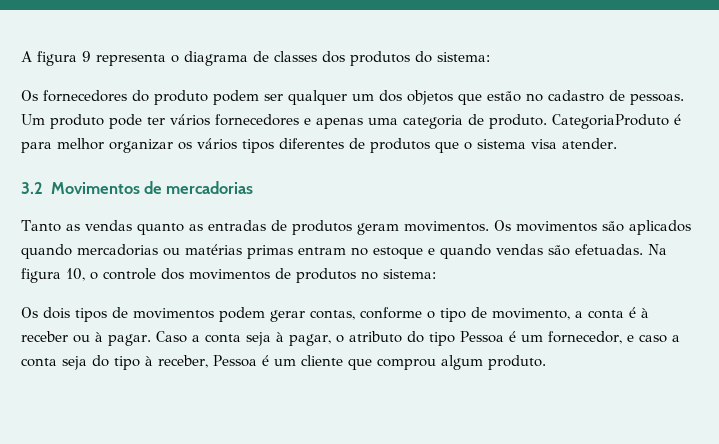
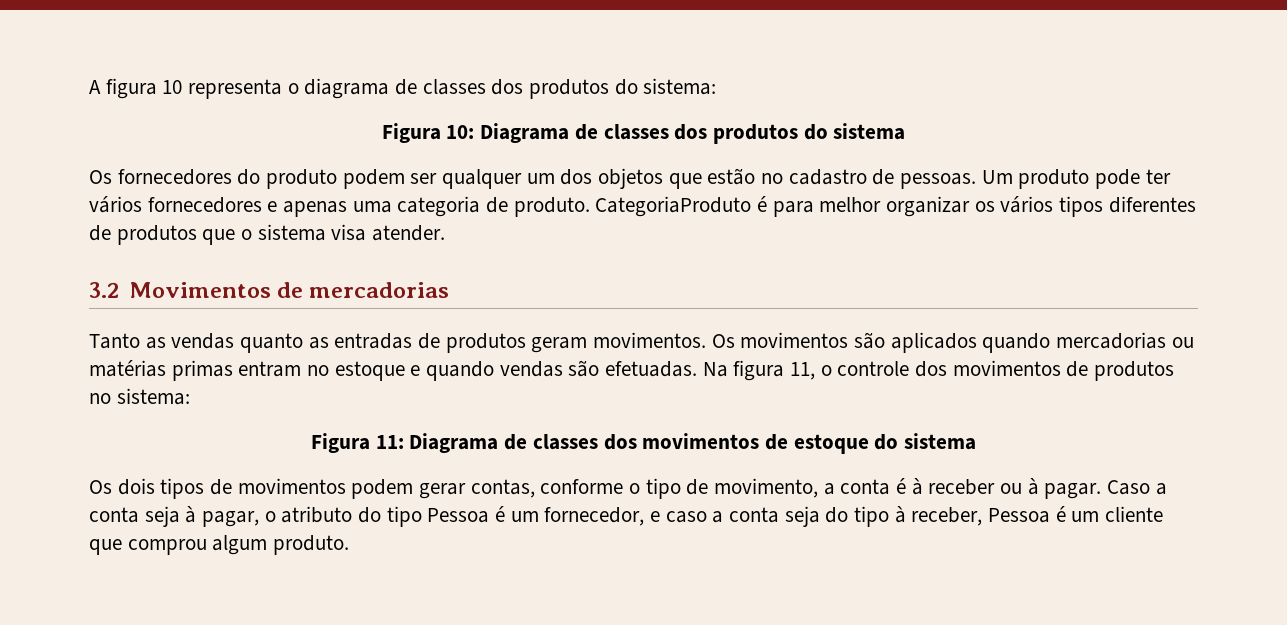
[82,51,91,62] 9 -> [162,80,183,94] 10
(490, 57) none -> [381,123,906,144] // Figura 10: Diagrama de classes dos produtos do sistema
[66,268,85,281] 10, -> [790,362,816,380] 11,
(436, 274) none -> [311,433,976,454] // Figura 11: Diagrama de classes dos movimentos de estoque do sistema

